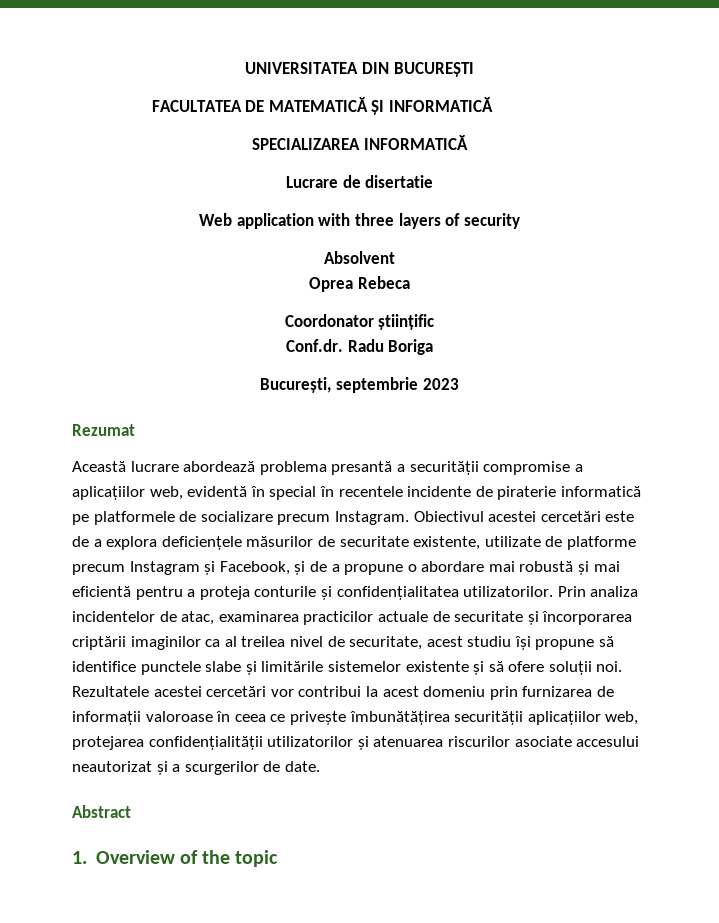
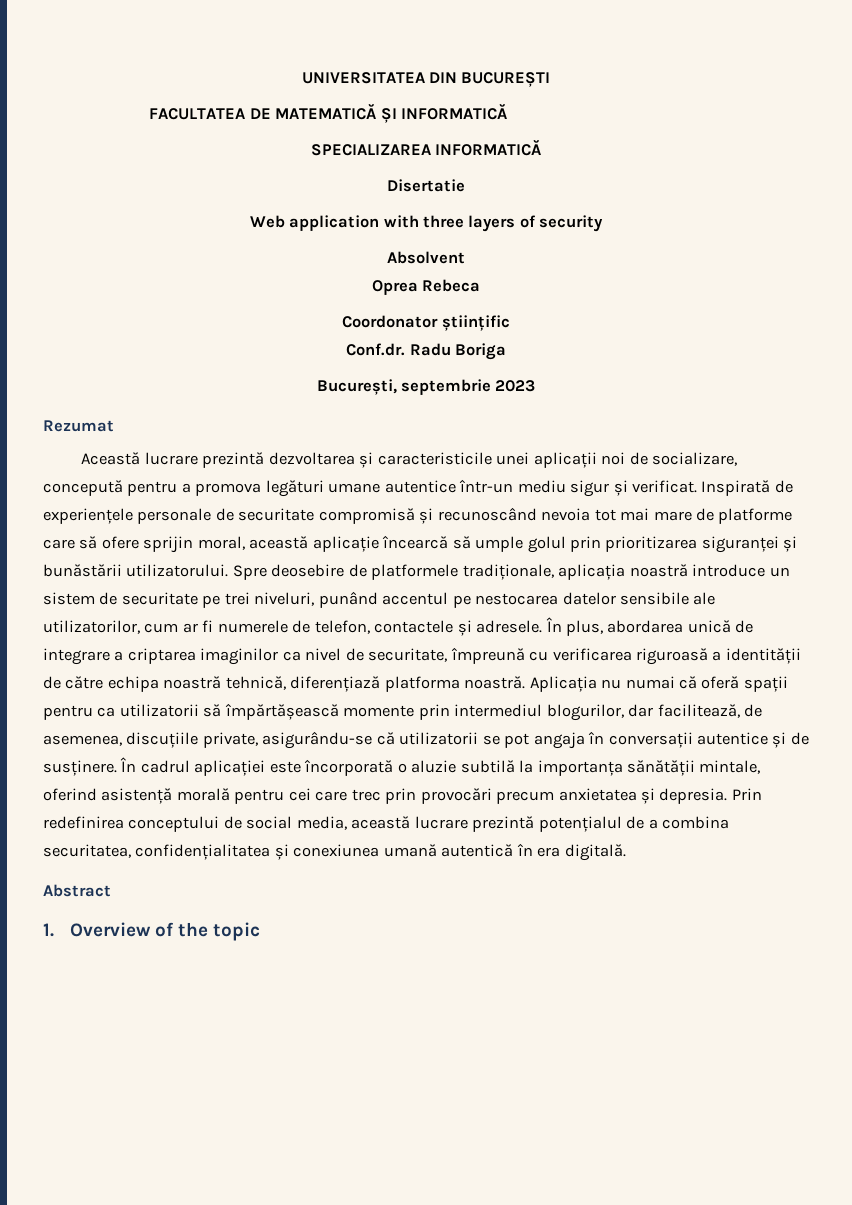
[285,175,434,188] Lucrare de disertatie -> [387,179,465,192] Disertatie
[183,461,583,475] [72,486,641,500] [72,511,635,525] [72,536,636,550] [72,561,620,575] [72,586,639,600] [72,611,633,625] [72,636,615,650] [72,661,623,675] [72,686,614,700] [72,711,639,725] [72,736,640,750] [72,761,320,775] abordează problema presantă a securității compromise a aplicațiilor web, evidentă în special în recentele incidente de piraterie informatică pe platformele de socializare precum Instagram. Obiectivul acestei cercetări este de a explora deficiențele măsurilor de securitate existente, utilizate de platforme precum Instagram și Facebook, și de a propune o abordare mai robustă și mai eficientă pentru a proteja conturile și confidențialitatea utilizatorilor. Prin analiza incidentelor de atac, examinarea practicilor actuale de securitate și încorporarea criptării imaginilor ca al treilea nivel de securitate, acest studiu își propune să identifice punctele slabe și limitările sistemelor existente și să ofere soluții noi. Rezultatele acestei cercetări vor contribui la acest domeniu prin furnizarea de informații valoroase în ceea ce privește îmbunătățirea securității aplicațiilor web, protejarea confidențialității utilizatorilor și atenuarea riscurilor asociate accesului neautorizat și a scurgerilor de date. -> [202,452,738,468] [43,479,793,497] [43,507,793,524] [43,535,798,553] [43,564,790,580] [43,591,716,608] [43,617,754,636] [43,647,801,665] [43,676,788,692] [43,703,763,721] [43,731,809,749] [43,757,761,776] [43,788,762,804] [43,816,730,832] [43,843,626,861] prezintă dezvoltarea și caracteristicile unei aplicații noi de socializare, concepută pentru a promova legături umane autentice într-un mediu sigur și verificat. Inspirată de experiențele personale de securitate compromisă și recunoscând nevoia tot mai mare de platforme care să ofere sprijin moral, această aplicație încearcă să umple golul prin prioritizarea siguranței și bunăstării utilizatorului. Spre deosebire de platformele tradiționale, aplicația noastră introduce un sistem de securitate pe trei niveluri, punând accentul pe nestocarea datelor sensibile ale utilizatorilor, cum ar fi numerele de telefon, contactele și adresele. În plus, abordarea unică de integrare a criptarea imaginilor ca nivel de securitate, împreună cu verificarea riguroasă a identității de către echipa noastră tehnică, diferențiază platforma noastră. Aplicația nu numai că oferă spații pentru ca utilizatorii să împărtășească momente prin intermediul blogurilor, dar facilitează, de asemenea, discuțiile private, asigurându-se că utilizatorii se pot angaja în conversații autentice și de susținere. În cadrul aplicației este încorporată o aluzie subtilă la importanța sănătății mintale, oferind asistență morală pentru cei care trec prin provocări precum anxietatea și depresia. Prin redefinirea conceptului de social media, această lucrare prezintă potențialul de a combina securitatea, confidențialitatea și conexiunea umană autentică în era digitală.

